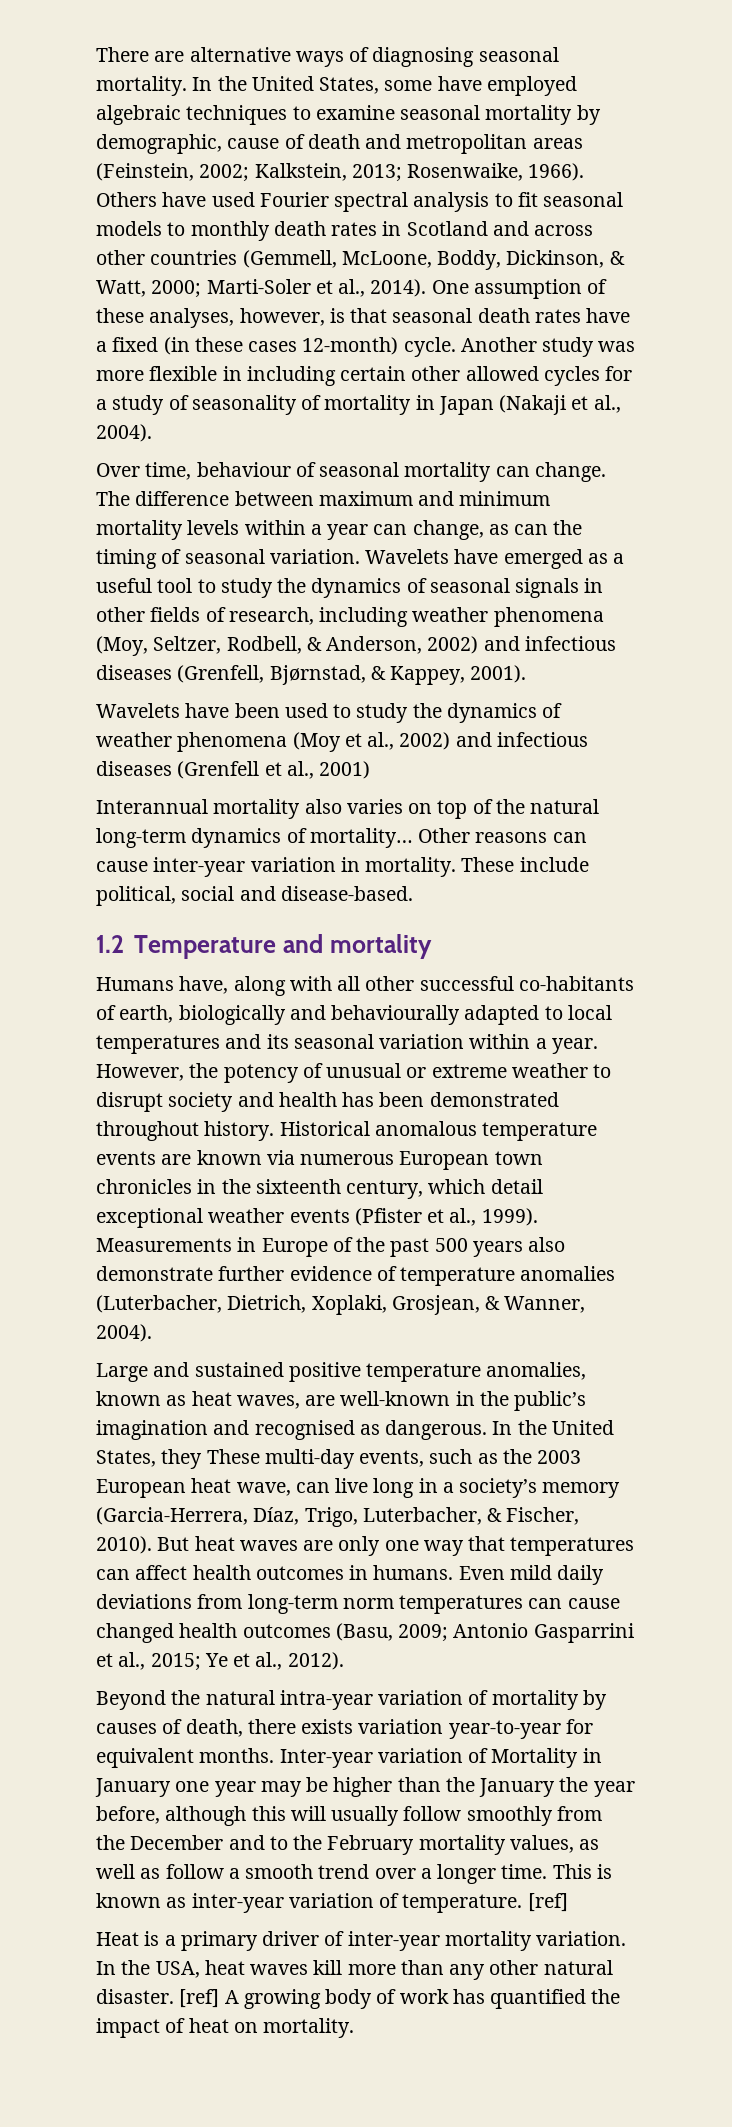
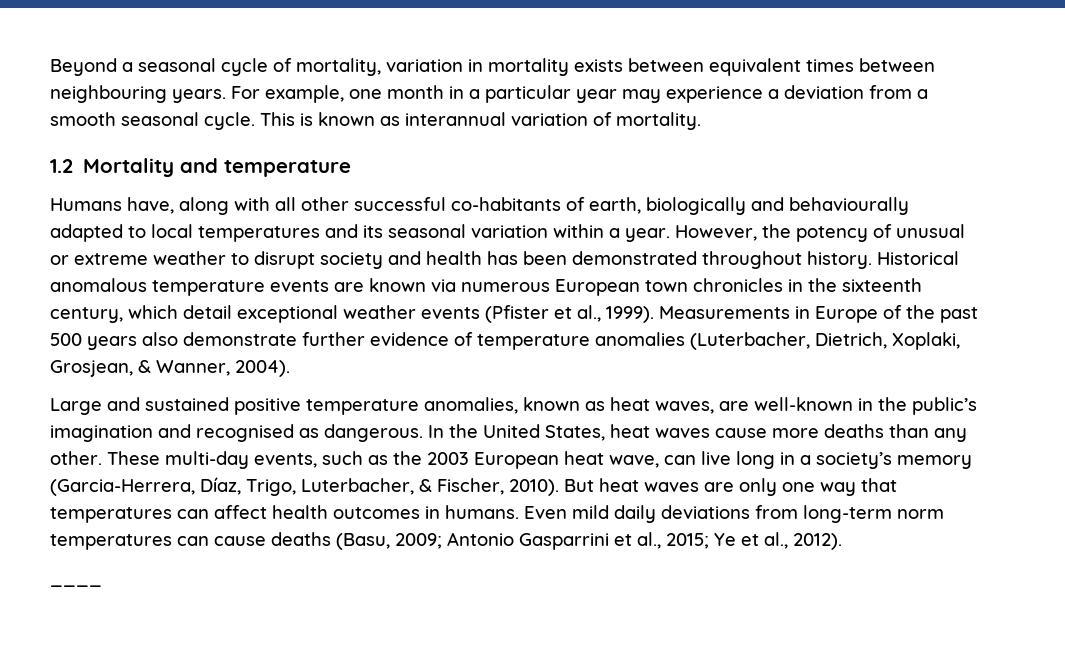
[96,47,559,67] [96,76,577,96] [96,105,601,125] [96,134,583,154] [96,163,585,182] [96,192,624,212] [96,221,594,241] [96,250,625,270] [96,279,608,299] [96,308,631,328] [96,337,636,357] [96,366,633,386] [96,395,621,415] [96,424,152,442] [96,462,606,482] [96,491,551,506] [96,520,583,540] [96,549,625,569] [96,578,604,598] [96,607,604,627] [96,636,616,656] [96,665,527,685] [96,703,563,723] [96,732,588,752] [96,761,371,779] [96,799,600,819] [96,828,587,848] [96,857,589,877] [96,886,413,906] [96,934,432,959] There are alternative ways of diagnosing seasonal mortality. In the United States, some have employed algebraic techniques to examine seasonal mortality by demographic, cause of death and metropolitan areas (Feinstein, 2002; Kalkstein, 2013; Rosenwaike, 1966). Others have used Fourier spectral analysis to fit seasonal models to monthly death rates in Scotland and across other countries (Gemmell, McLoone, Boddy, Dickinson, & Watt, 2000; Marti-Soler et al., 2014). One assumption of these analyses, however, is that seasonal death rates have a fixed (in these cases 12-month) cycle. Another study was more flexible in including certain other allowed cycles for a study of seasonality of mortality in Japan (Nakaji et al., 2004). // Over time, behaviour of seasonal mortality can change. The difference between maximum and minimum mortality levels within a year can change, as can the timing of seasonal variation. Wavelets have emerged as a useful tool to study the dynamics of seasonal signals in other fields of research, including weather phenomena (Moy, Seltzer, Rodbell, & Anderson, 2002) and infectious diseases (Grenfell, Bjørnstad, & Kappey, 2001). // Wavelets have been used to study the dynamics of weather phenomena (Moy et al., 2002) and infectious diseases (Grenfell et al., 2001) // Interannual mortality also varies on top of the natural long-term dynamics of mortality… Other reasons can cause inter-year variation in mortality. These include political, social and disease-based. // 1.2 Temperature and mortality -> [50,58,935,76] [50,85,928,103] [50,112,701,130] [50,158,351,177] Beyond a seasonal cycle of mortality, variation in mortality exists between equivalent times between neighbouring years. For example, one month in a particular year may experience a deviation from a smooth seasonal cycle. This is known as interannual variation of mortality. // 1.2 Mortality and temperature
[161,1449,203,1469] they -> [610,424,967,442] [50,451,102,465] heat waves cause more deaths than any other.
[96,1623,331,1643] changed health outcomes -> [271,532,331,546] deaths
[96,1690,607,1710] [96,1719,593,1739] [96,1748,602,1768] [95,1777,635,1797] [96,1806,602,1826] [96,1835,600,1855] [96,1864,612,1884] [96,1893,568,1913] [96,1931,627,1951] [96,1960,613,1980] [96,1989,621,2009] [96,2018,355,2038] Beyond the natural intra-year variation of mortality by causes of death, there exists variation year-to-year for equivalent months. Inter-year variation of Mortality in January one year may be higher than the January the year before, although this will usually follow smoothly from the December and to the February mortality values, as well as follow a smooth trend over a longer time. This is known as inter-year variation of temperature. [ref] // Heat is a primary driver of inter-year mortality variation. In the USA, heat waves kill more than any other natural disaster. [ref] A growing body of work has quantified the impact of heat on mortality. -> [50,584,102,587] ____

